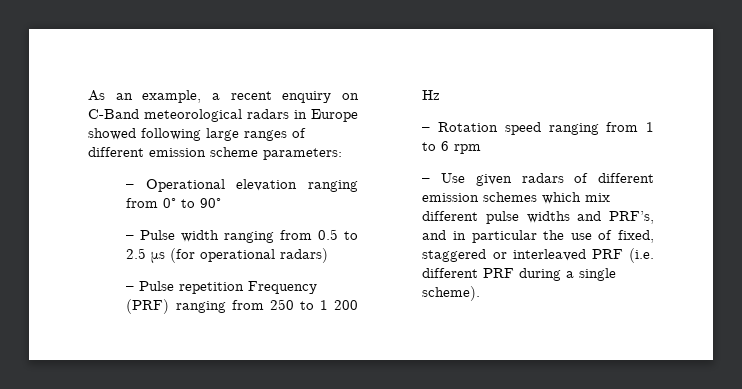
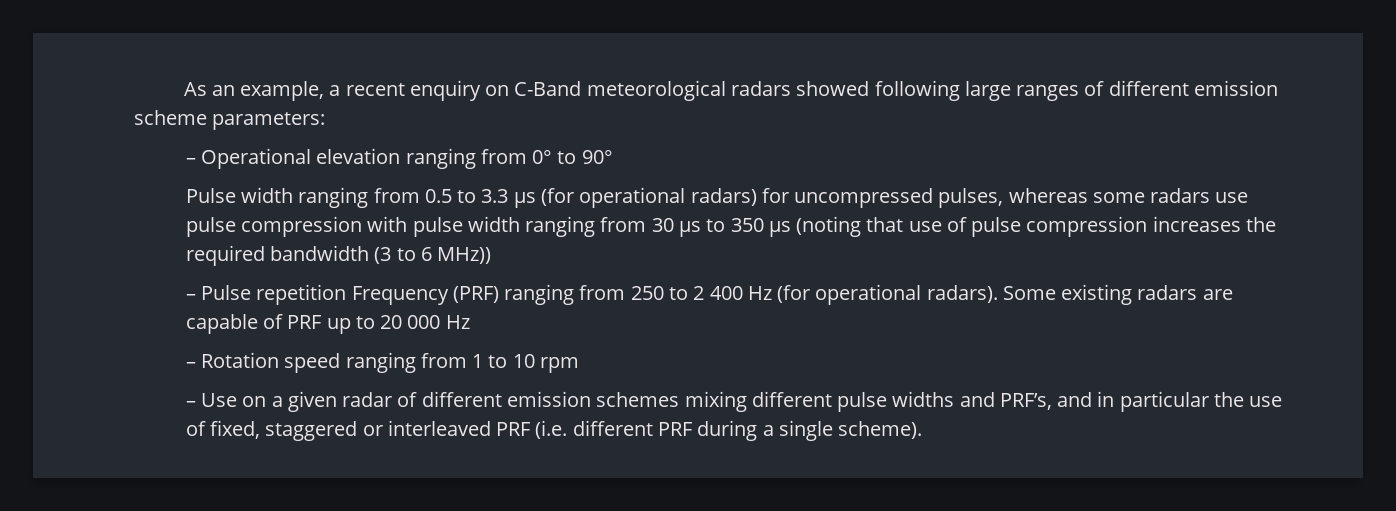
[294,109,358,122] in Europe -> (792, 88) none
[126,235,135,240] – -> (613, 157) none
[126,248,147,259] 2.5 -> [481,189,509,203] 3.3
(329, 255) none -> [761,188,1249,208] [185,216,1276,237] [185,245,492,266] for uncompressed pulses, whereas some radars use pulse compression with pulse width ranging from 30 μs to 350 μs (noting that use of pulse compression increases the required bandwidth (3 to 6 MHz))
[319,300,358,310] 1 200 -> [693,284,1233,305] [185,314,441,334] 2 400 Hz (for operational radars). Some existing radars are capable of PRF up to 20 000
[441,141,450,151] 6 -> [512,354,535,368] 10
[475,173,564,186] given radars -> [242,391,393,412] on a given radar
[542,192,611,204] which mix -> [684,391,747,412] mixing

